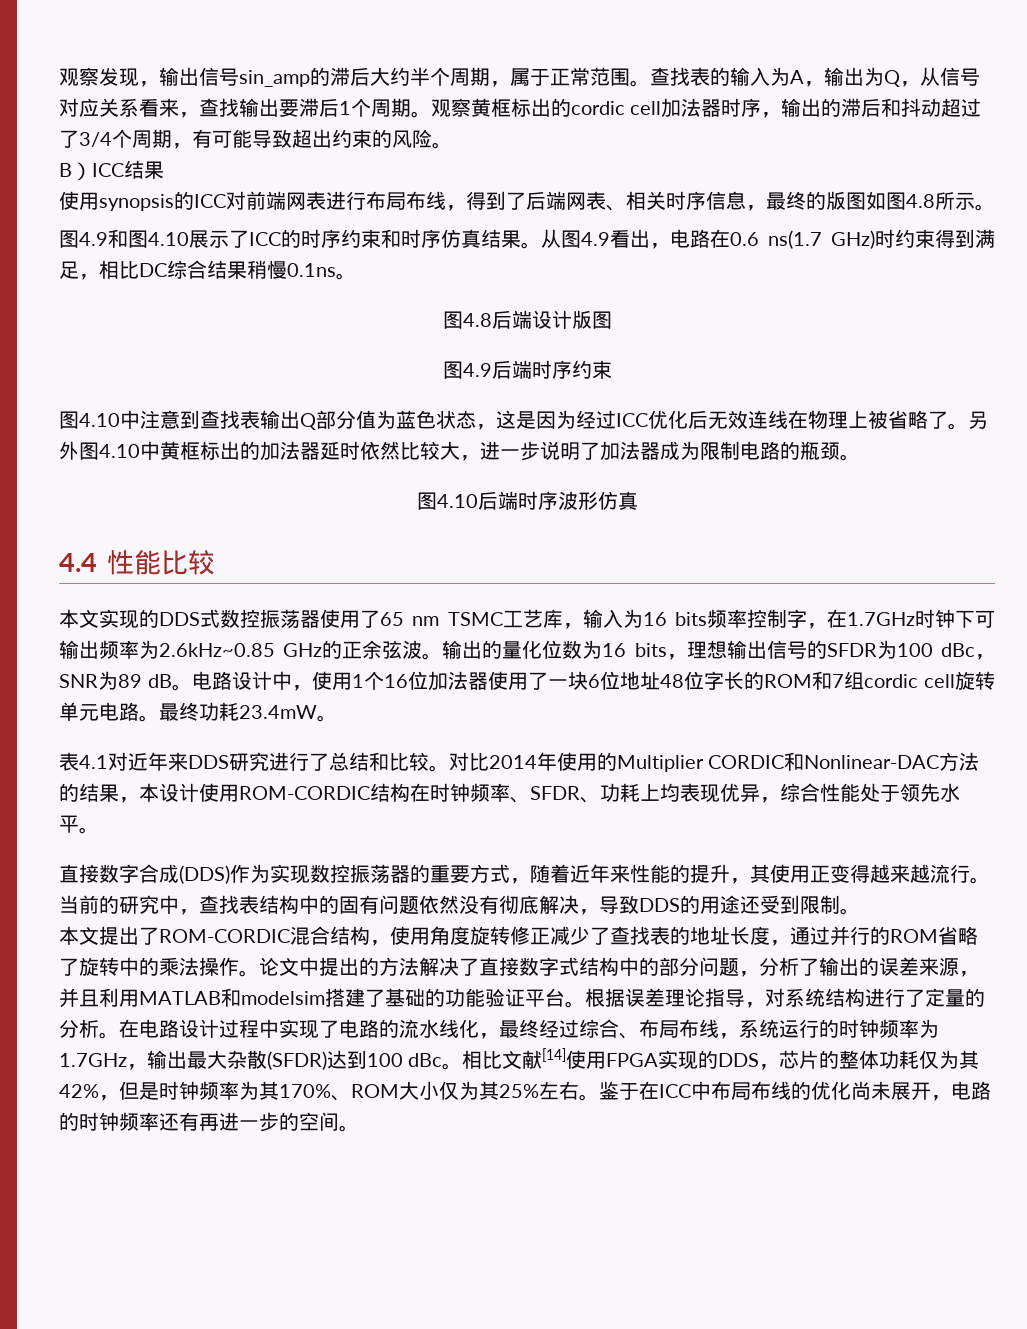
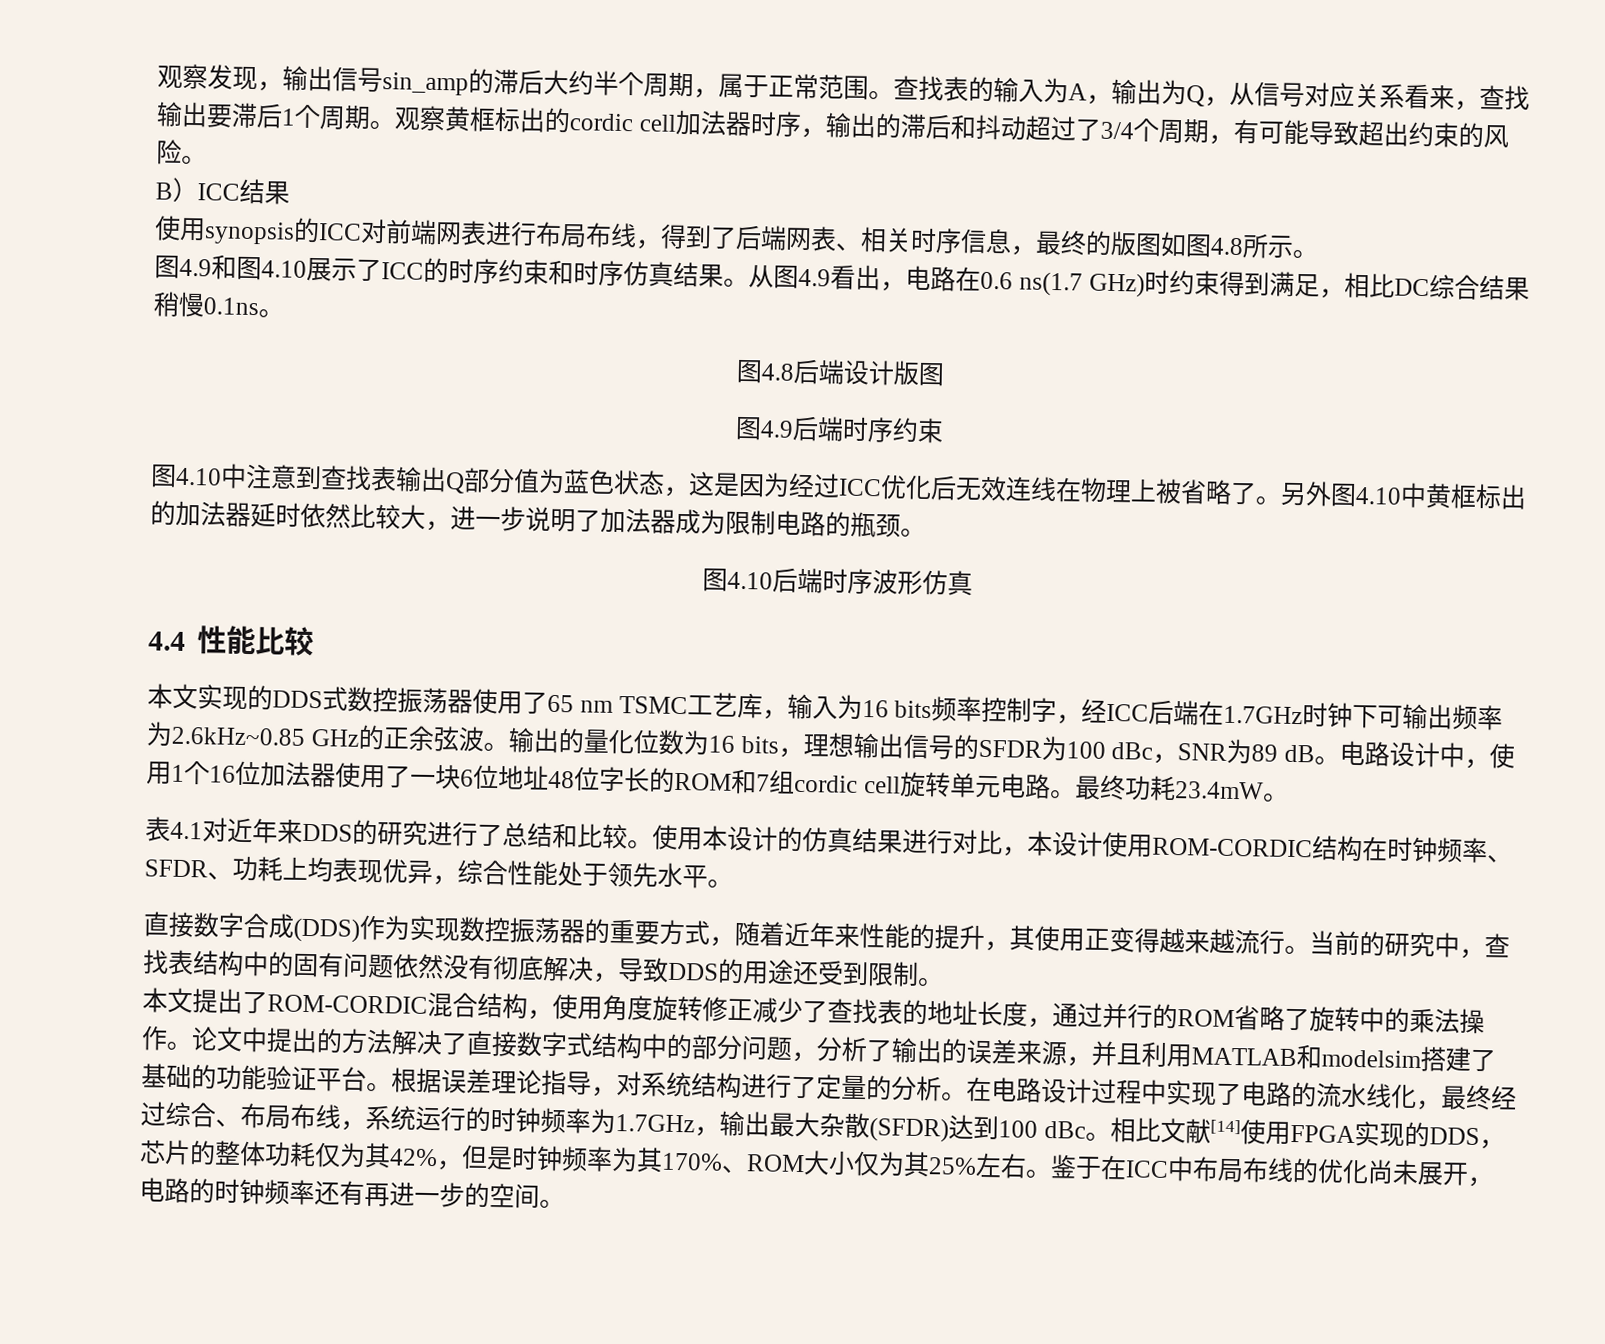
(827, 626) none -> [1081,698,1200,726] 经ICC后端
(229, 762) none -> [352,819,378,846] 的
[449,752,980,772] [59,783,119,802] 对比2014年使用的Multiplier CORDIC和Nonlinear-DAC方法的结果 -> [652,824,1003,855] 使用本设计的仿真结果进行对比

